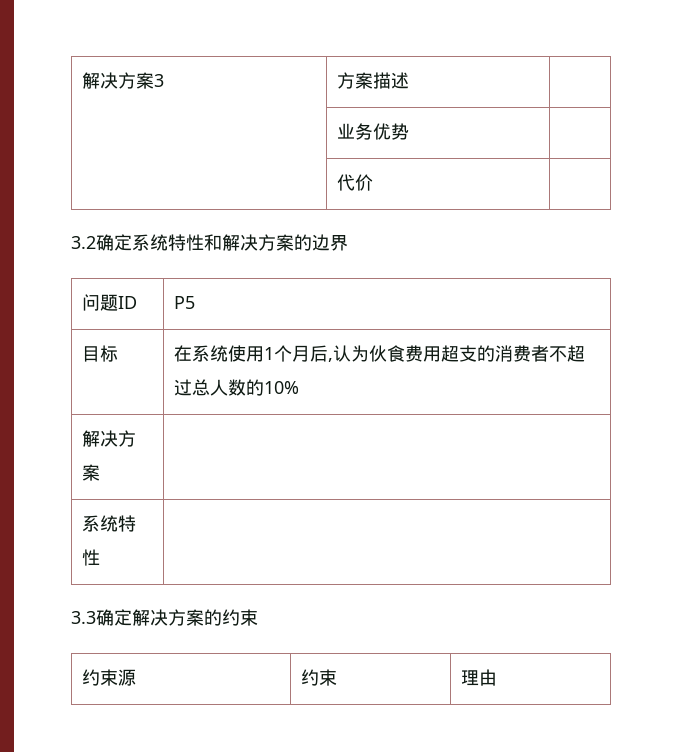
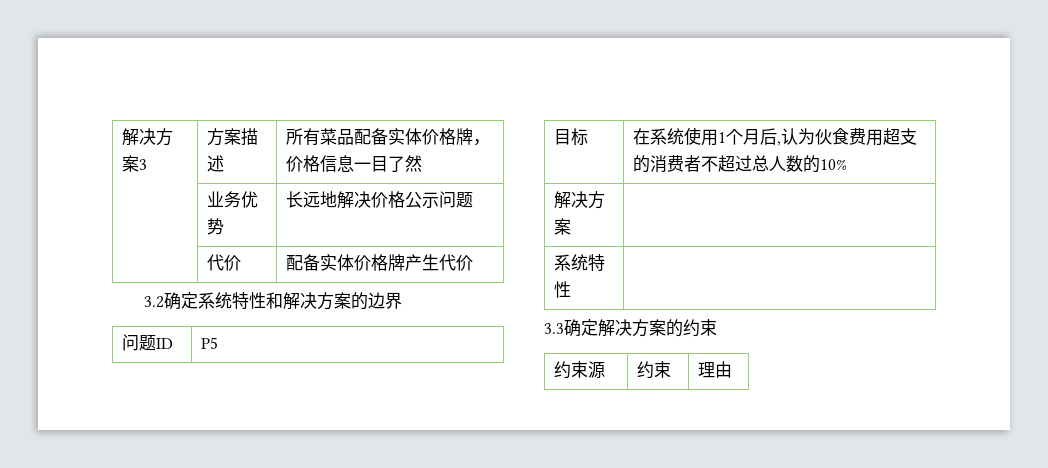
[336,123,409,140] [336,174,373,191] // | 业务优势 | // | 代价 | -> [285,128,490,146] [285,155,422,172] [206,191,258,208] [206,218,224,235] [285,191,473,209] [206,254,241,271] [285,254,473,271] 所有菜品配备实体价格牌，价格信息一目了然 // | 业务优势 | 长远地解决价格公示问题 // | 代价 | 配备实体价格牌产生代价

